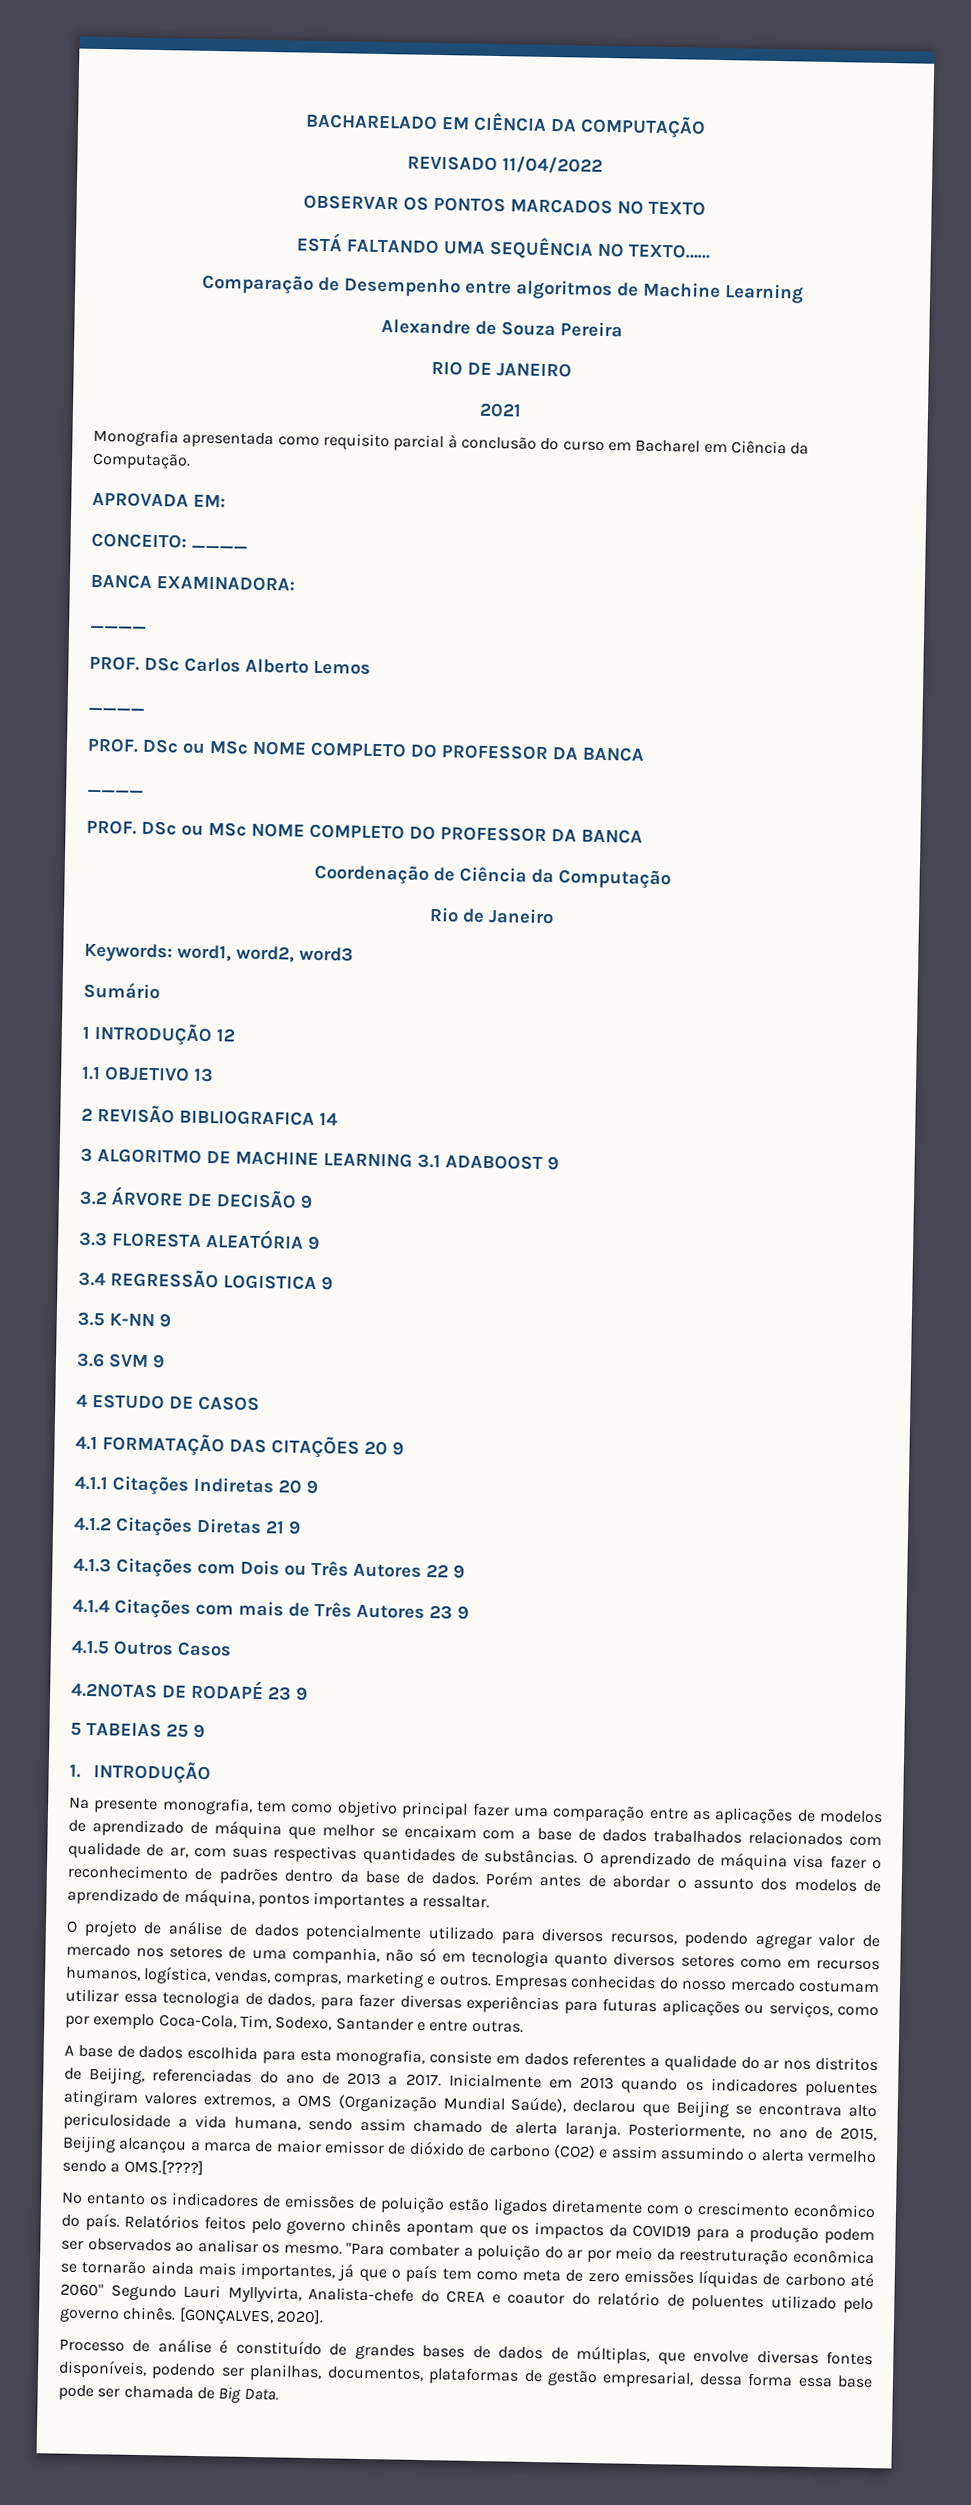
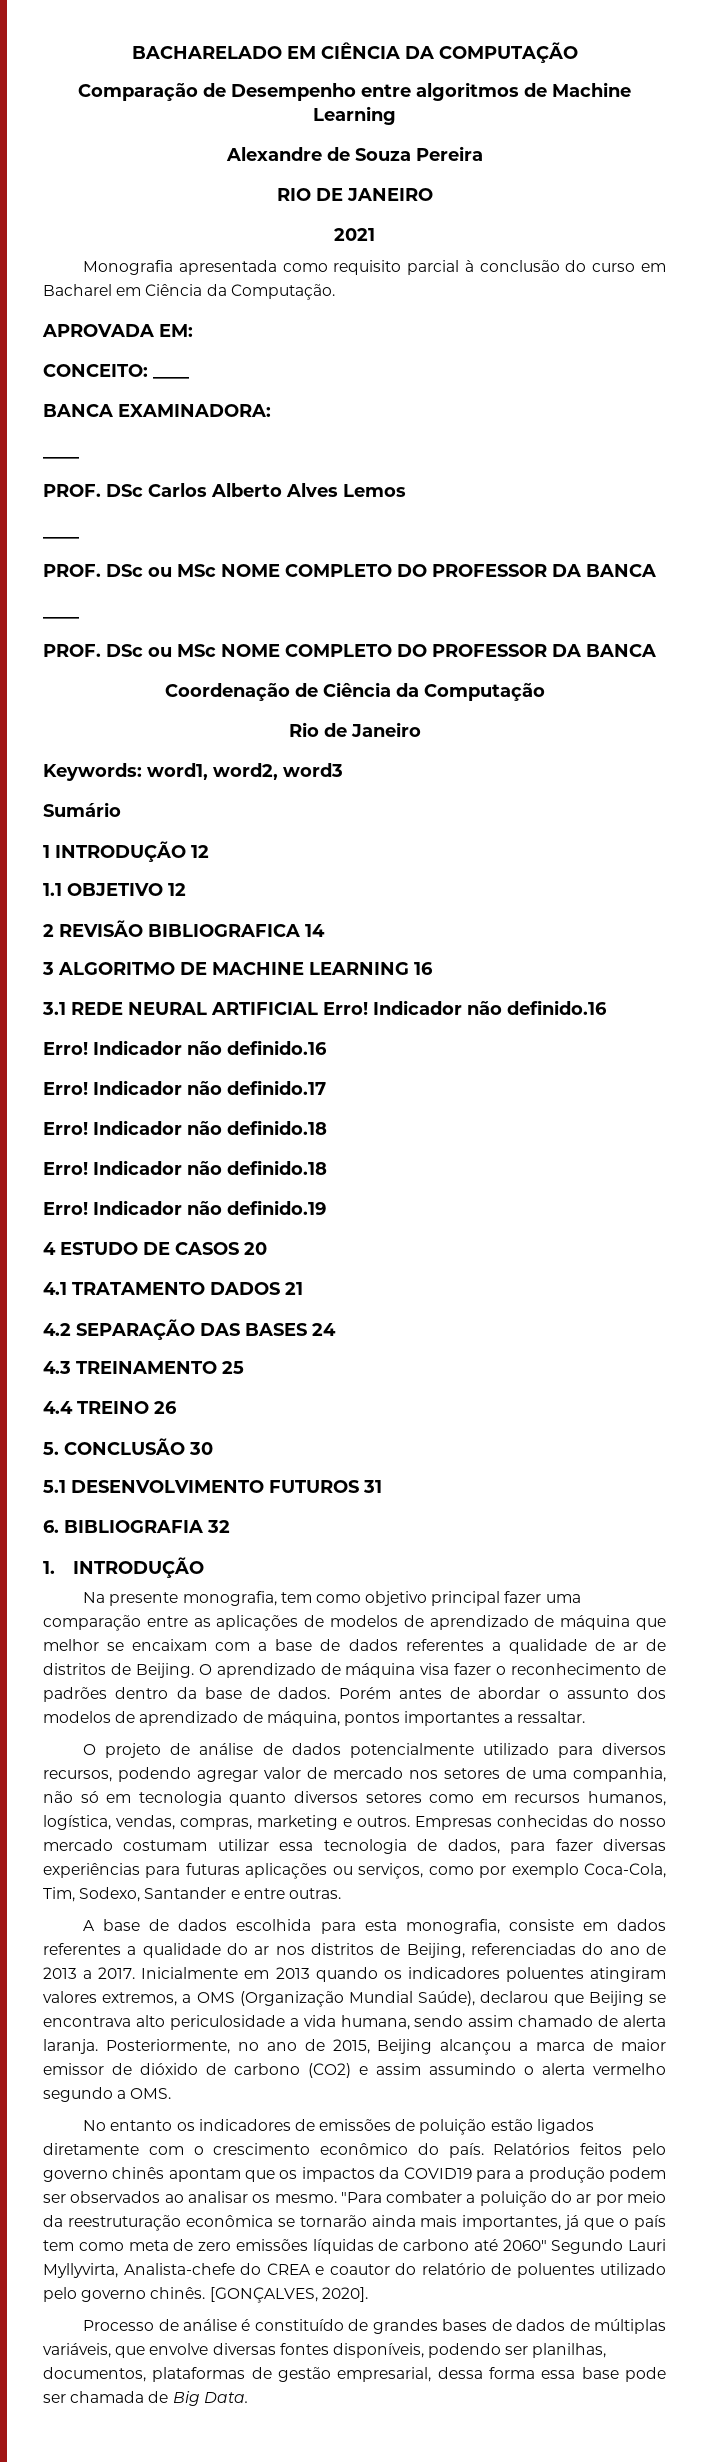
[407,155,603,174] [302,194,706,216] [296,232,710,260] // REVISADO 11/04/2022 // OBSERVAR OS PONTOS MARCADOS NO TEXTO // ESTÁ FALTANDO UMA SEQUÊNCIA NO TEXTO…… -> (578, 52) none
(309, 666) none -> [286,483,338,497] Alves
[193,1067,214,1083] 13 -> [168,883,186,896] 12
[417,1153,559,1171] [79,1186,312,1209] [79,1229,320,1251] [78,1268,333,1291] [77,1311,171,1328] [76,1352,165,1369] 3.1 ADABOOST 9 // 3.2 ÁRVORE DE DECISÃO 9 // 3.3 FLORESTA ALEATÓRIA 9 // 3.4 REGRESSÃO LOGISTICA 9 // 3.5 K-NN 9 // 3.6 SVM 9 -> [414,962,433,975] [42,1000,607,1015] [43,1040,327,1055] [43,1080,326,1095] [43,1120,327,1135] [43,1160,327,1175] [43,1200,326,1215] 16 // 3.1 REDE NEURAL ARTIFICIAL Erro! Indicador não definido.16 // Erro! Indicador não definido.16 // Erro! Indicador não definido.17 // Erro! Indicador não definido.18 // Erro! Indicador não definido.18 // Erro! Indicador não definido.19
(260, 1403) none -> [244,1242,267,1255] 20
[102,1432,404,1459] [74,1475,318,1496] [73,1516,301,1537] [73,1557,465,1579] [72,1598,469,1620] [71,1639,232,1657] [71,1679,308,1701] [70,1721,205,1739] FORMATAÇÃO DAS CITAÇÕES 20 9 // 4.1.1 Citações Indiretas 20 9 // 4.1.2 Citações Diretas 21 9 // 4.1.3 Citações com Dois ou Três Autores 22 9 // 4.1.4 Citações com mais de Três Autores 23 9 // 4.1.5 Outros Casos // 4.2NOTAS DE RODAPÉ 23 9 // 5 TABElAS 25 9 -> [72,1282,303,1295] [43,1319,336,1340] [43,1361,244,1374] [43,1401,177,1414] [43,1438,213,1455] [43,1480,382,1493] [43,1520,230,1533] TRATAMENTO DADOS 21 // 4.2 SEPARAÇÃO DAS BASES 24 // 4.3 TREINAMENTO 25 // 4.4 TREINO 26 // 5. CONCLUSÃO 30 // 5.1 DESENVOLVIMENTO FUTUROS 31 // 6. BIBLIOGRAFIA 32
[653,1830,883,1847] [68,1841,579,1865] trabalhados relacionados com qualidade de ar, com suas respectivas quantidades de substâncias. -> [405,1639,667,1654] [43,1663,194,1678] referentes a qualidade de ar de distritos de Beijing.
[62,2159,204,2176] sendo a OMS.[????] -> [43,2087,172,2102] segundo a OMS.
[576,2345,651,2365] múltiplas, -> [594,2319,666,2334] [43,2343,111,2358] múltiplas variáveis,

